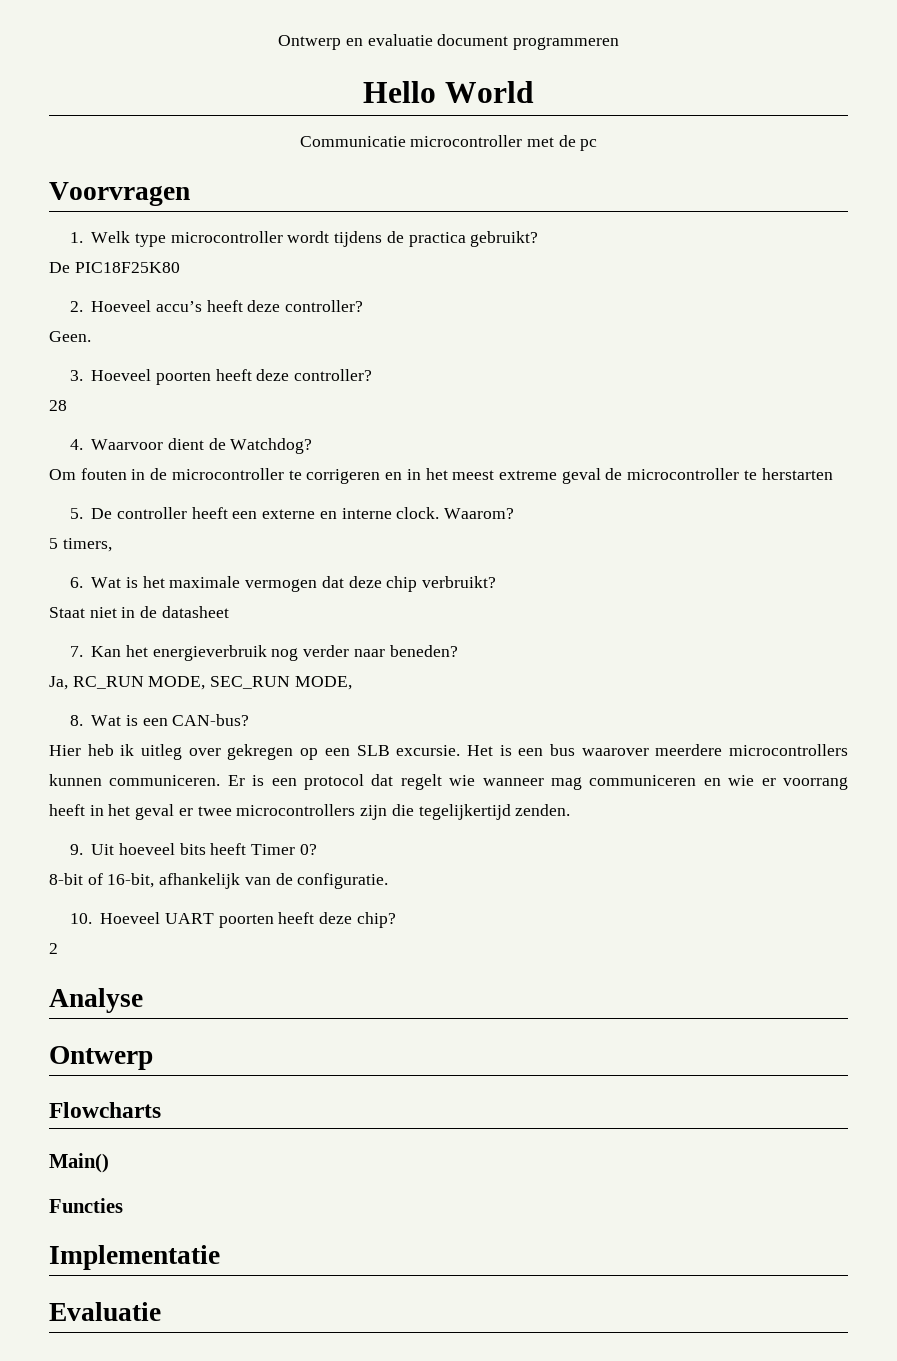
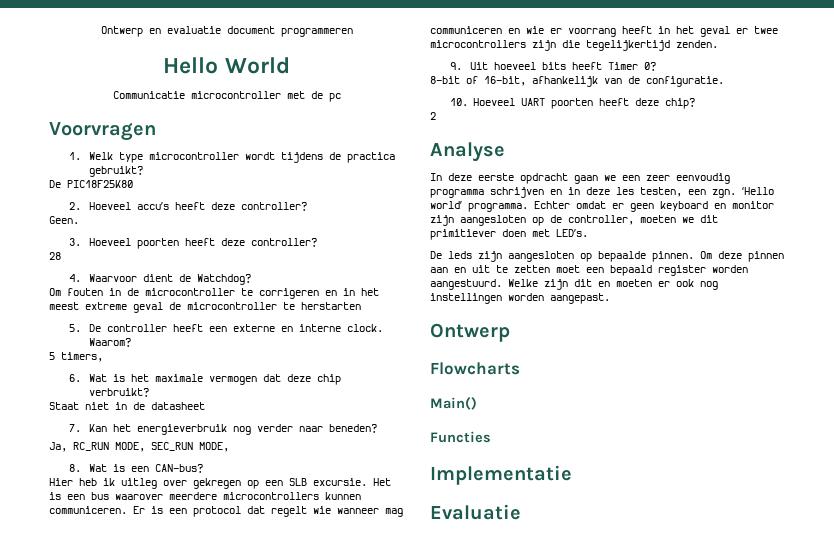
(143, 1000) none -> [430,173,730,184] [430,187,774,198] [430,201,774,212] [430,215,718,226] [430,229,588,240] [430,251,784,262] [430,265,748,276] [430,279,718,290] [430,293,610,304] // In deze eerste opdracht gaan we een zeer eenvoudig programma schrijven en in deze les testen, een zgn. ‘Hello world’ programma. Echter omdat er geen keyboard en monitor zijn aangesloten op de controller, moeten we dit primitiever doen met LED’s. // De leds zijn aangesloten op bepaalde pinnen. Om deze pinnen aan en uit te zetten moet een bepaald register worden aangestuurd. Welke zijn dit en moeten er ook nog instellingen worden aangepast.

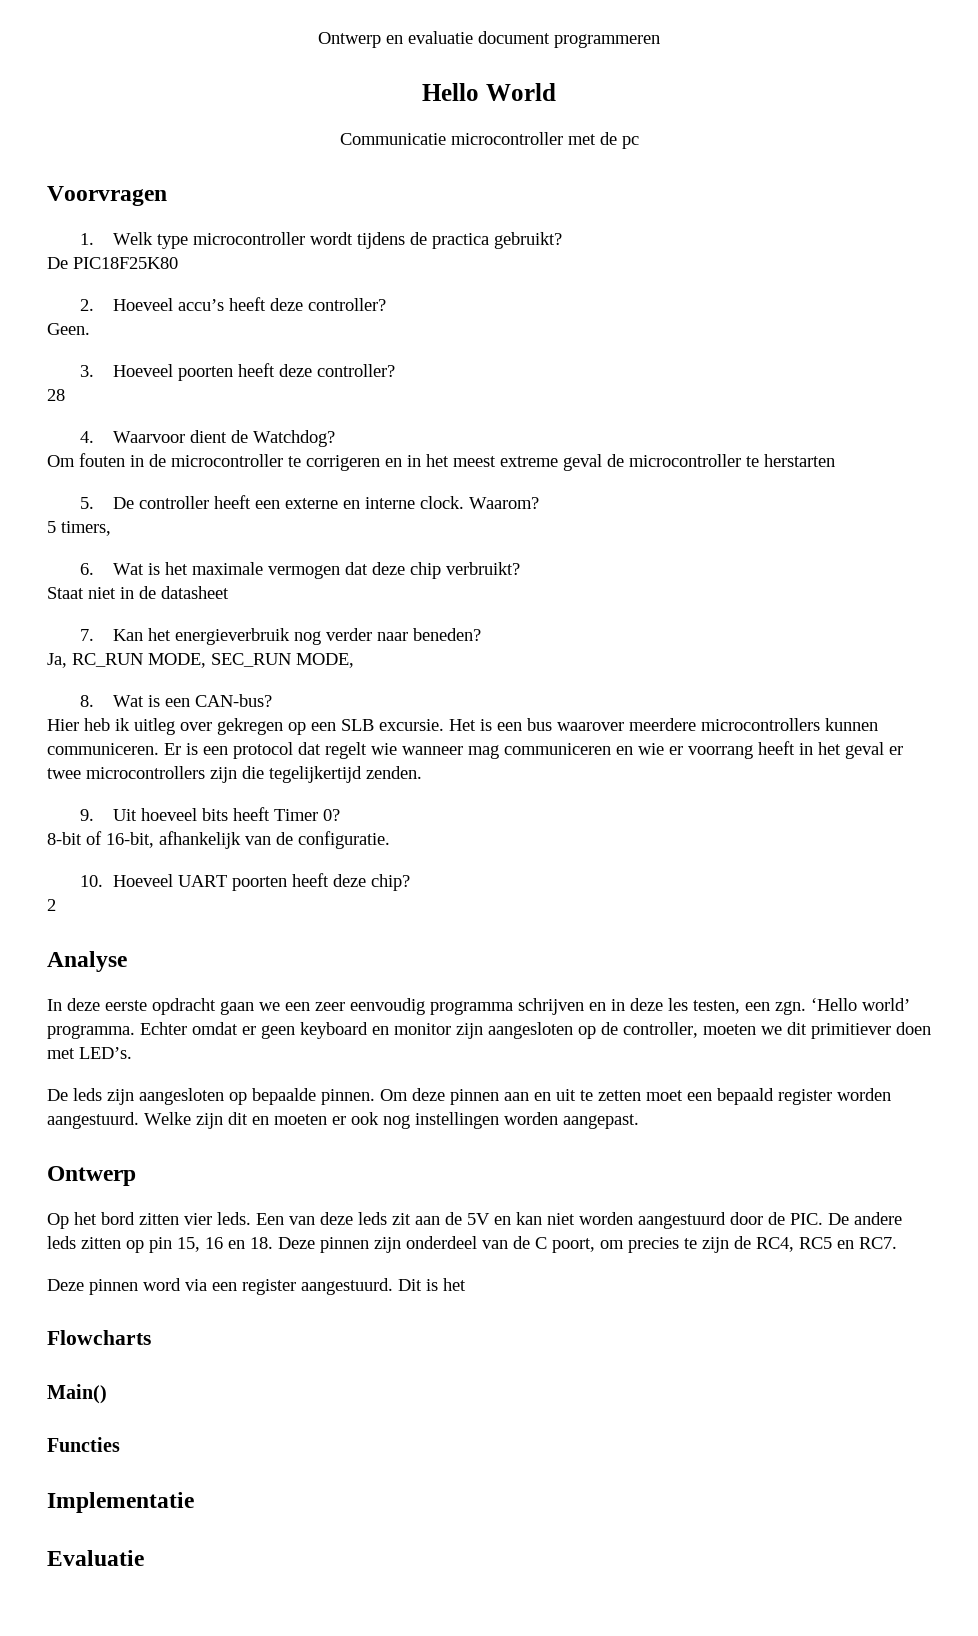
(510, 332) none -> [47,1212,902,1229] [47,1236,897,1253] [47,1278,466,1295] // Op het bord zitten vier leds. Een van deze leds zit aan de 5V en kan niet worden aangestuurd door de PIC. De andere leds zitten op pin 15, 16 en 18. Deze pinnen zijn onderdeel van de C poort, om precies te zijn de RC4, RC5 en RC7. // Deze pinnen word via een register aangestuurd. Dit is het

